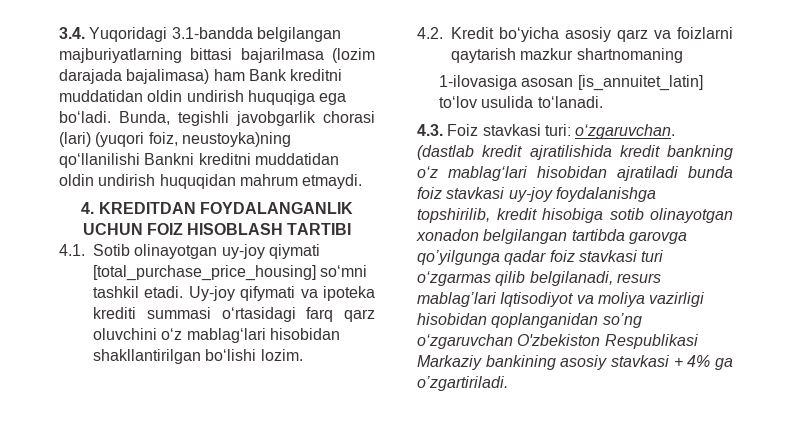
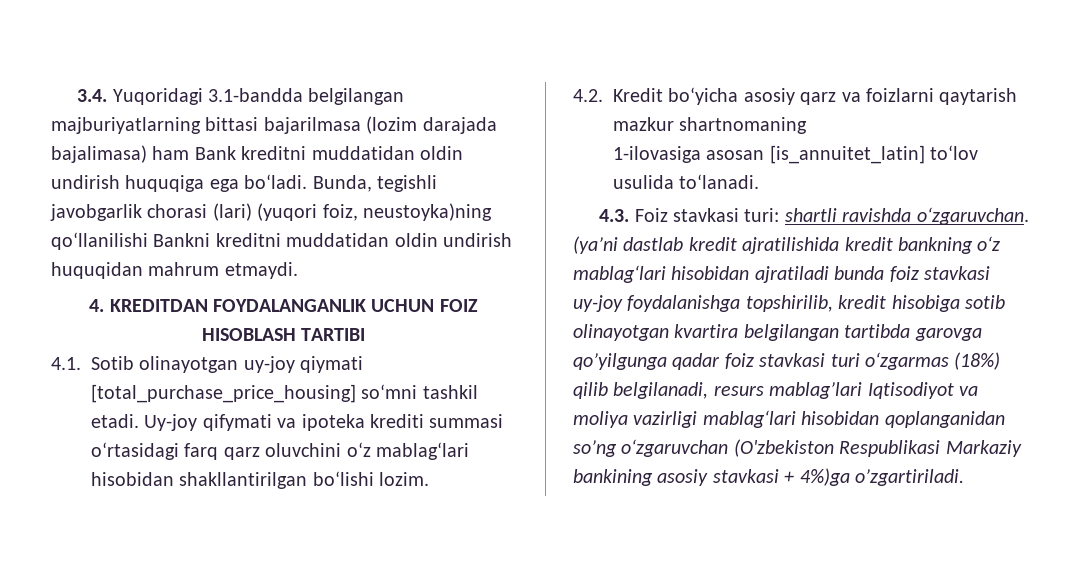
[575,124,676,139] [417,145,474,160] o‘zgaruvchan. (dastlab -> [784,207,1029,225] [573,236,684,254] shartli ravishda o‘zgaruvchan. (ya’ni dastlab
[416,229,479,241] xonadon -> [674,324,739,338] kvartira
(491, 278) none -> [954,352,1001,370] (18%)
(705, 299) none -> [702,410,796,428] mablag‘lari
[517,334,601,346] O'zbekiston -> [733,439,834,457] (O'zbekiston
[687,355,733,370] 4% ga -> [799,468,850,486] 4%)ga

